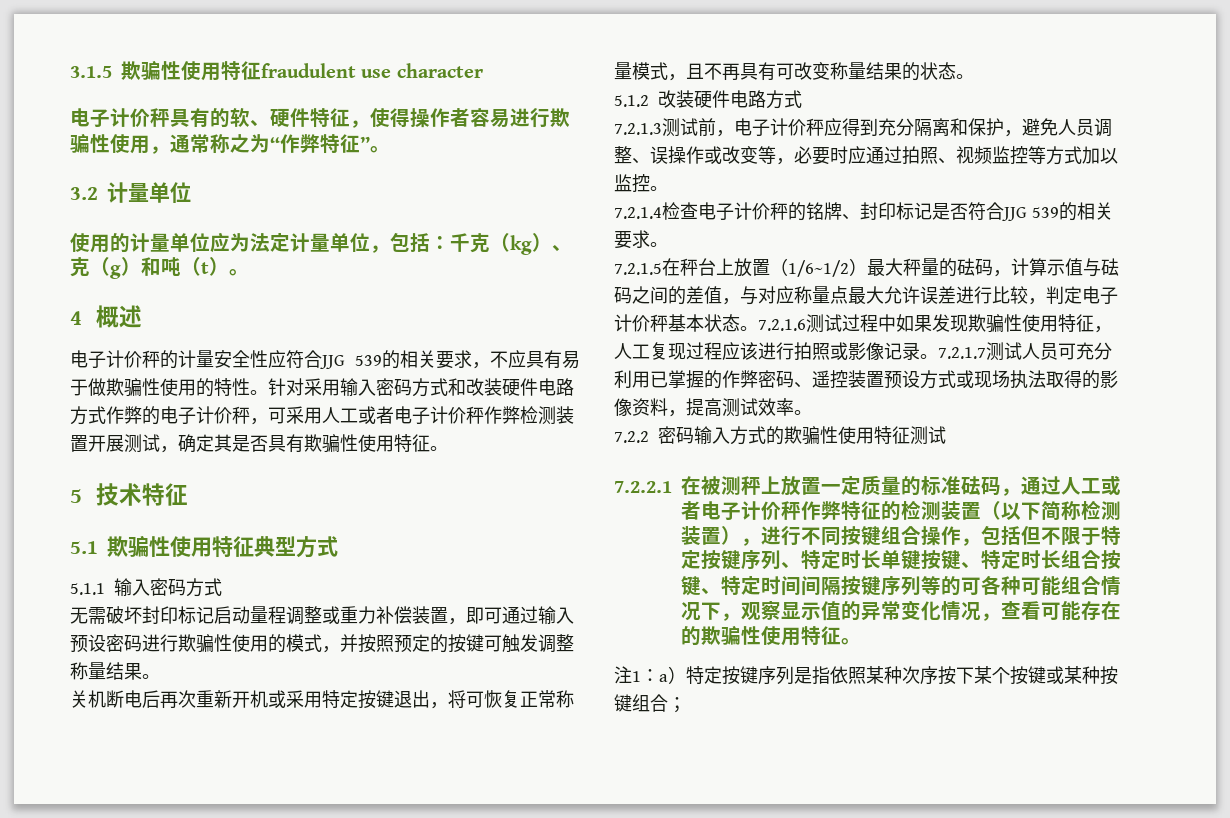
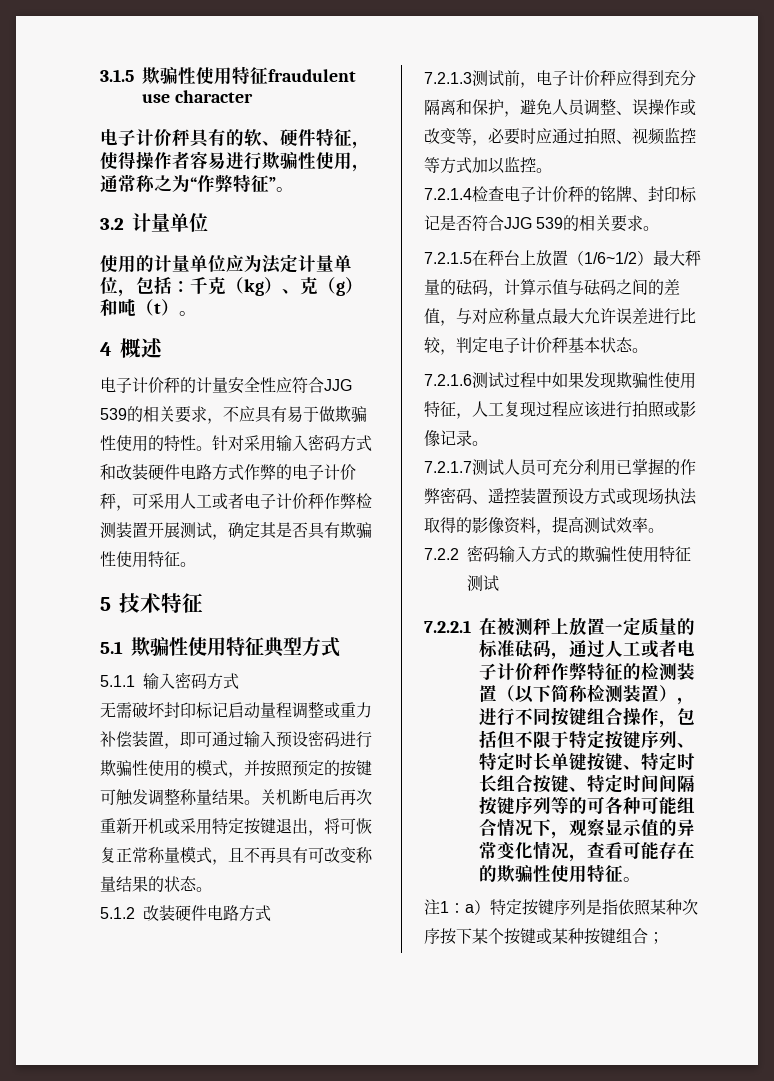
(160, 676) // -> (260, 802) none
(758, 328) none -> (648, 350) //
(938, 356) none -> (488, 443) //

